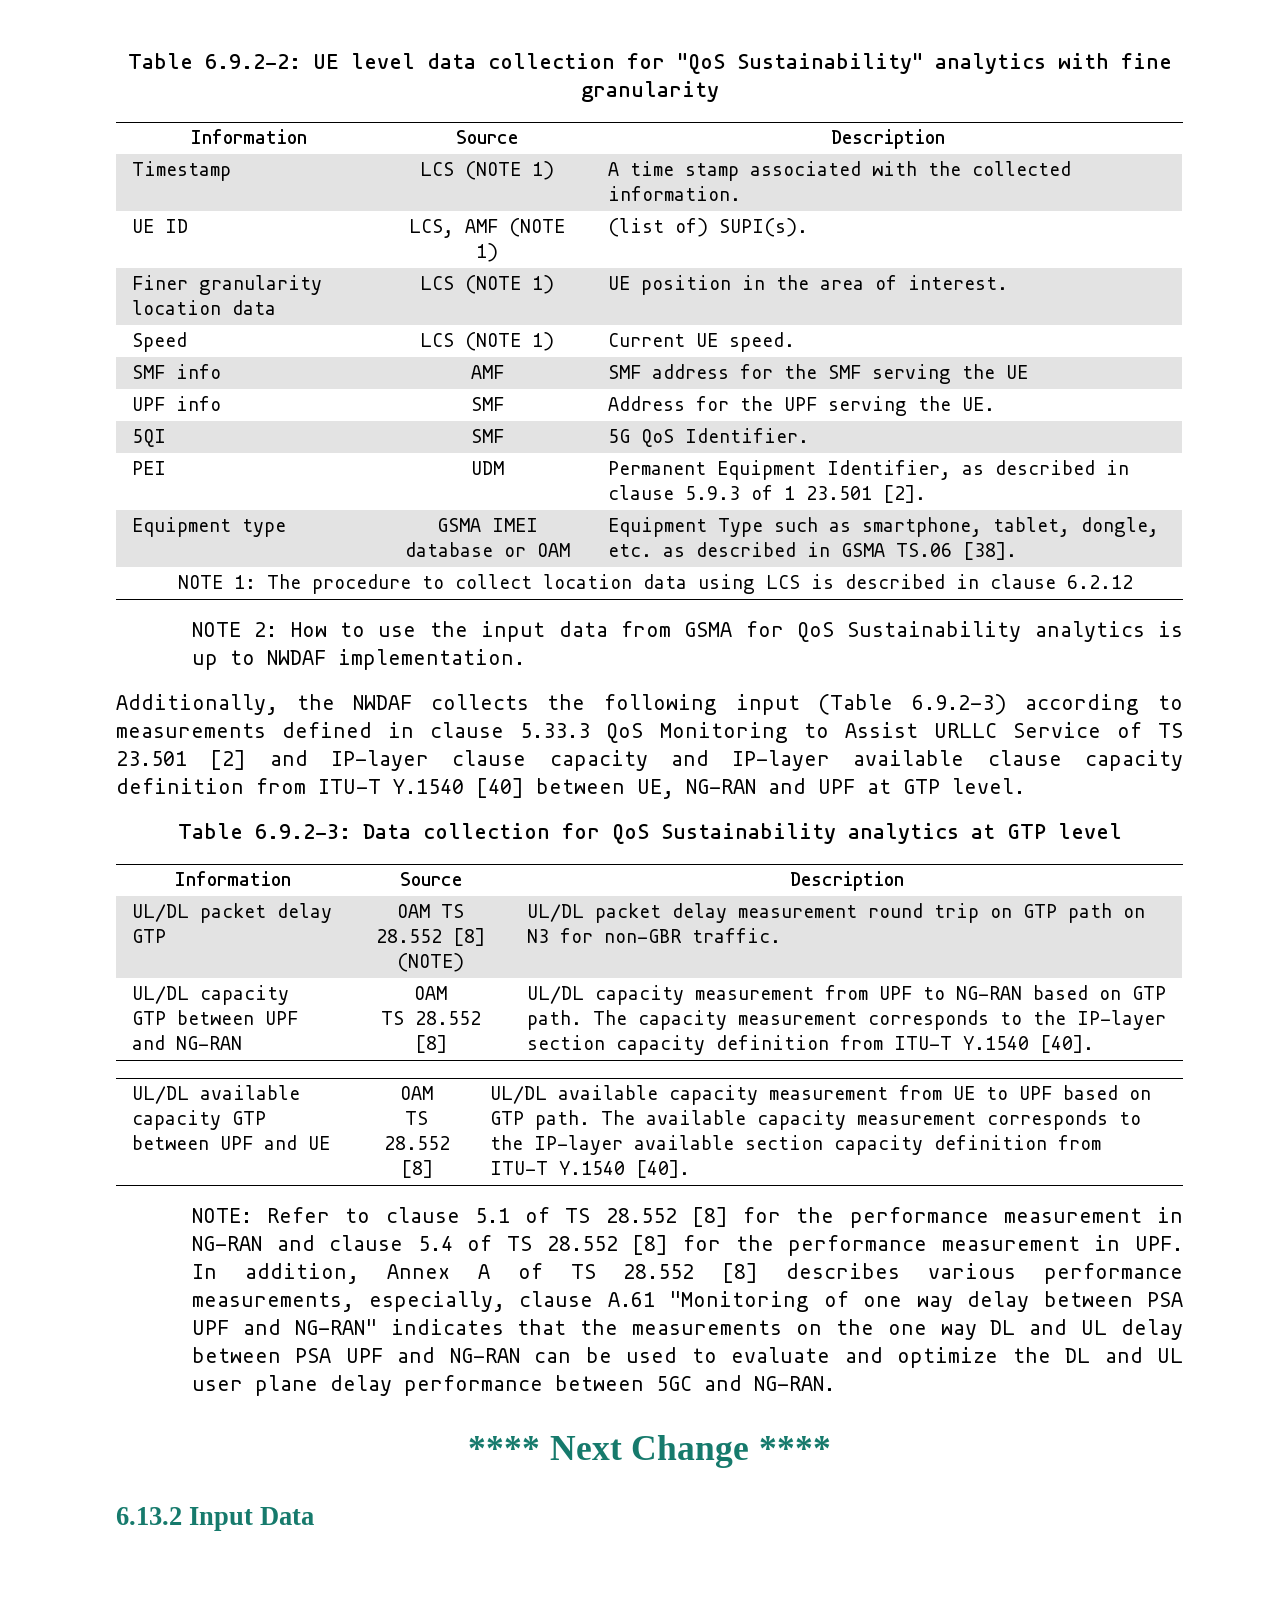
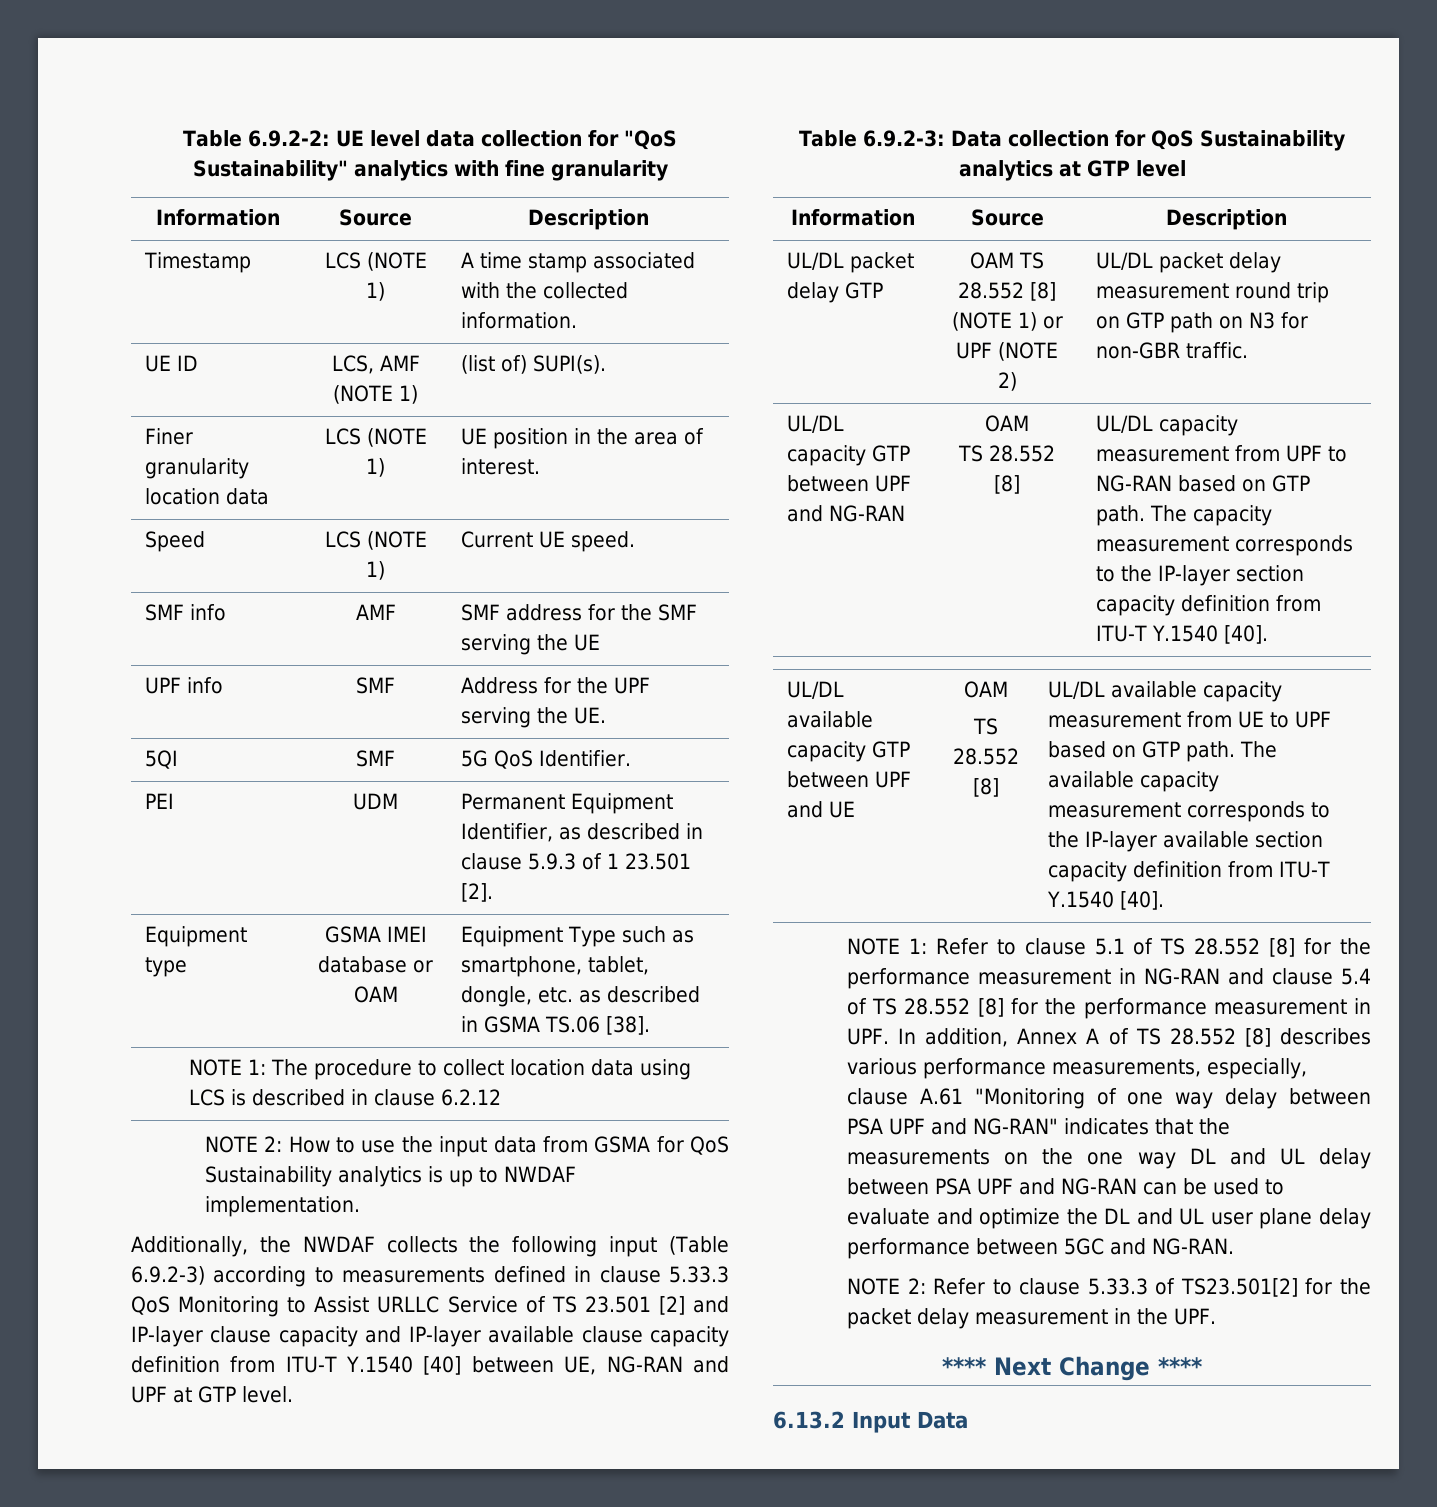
[397,953,464,972] (NOTE) -> [951,312,1063,331] [956,342,1058,361] [997,372,1017,391] (NOTE 1) or UPF (NOTE 2)
[192,1208,253,1223] NOTE: -> [846,938,927,955] NOTE 1:
(836, 1383) none -> [846,1278,1371,1297] [846,1308,1216,1329] // NOTE 2: Refer to clause 5.33.3 of TS23.501[2] for the packet delay measurement in the UPF.

